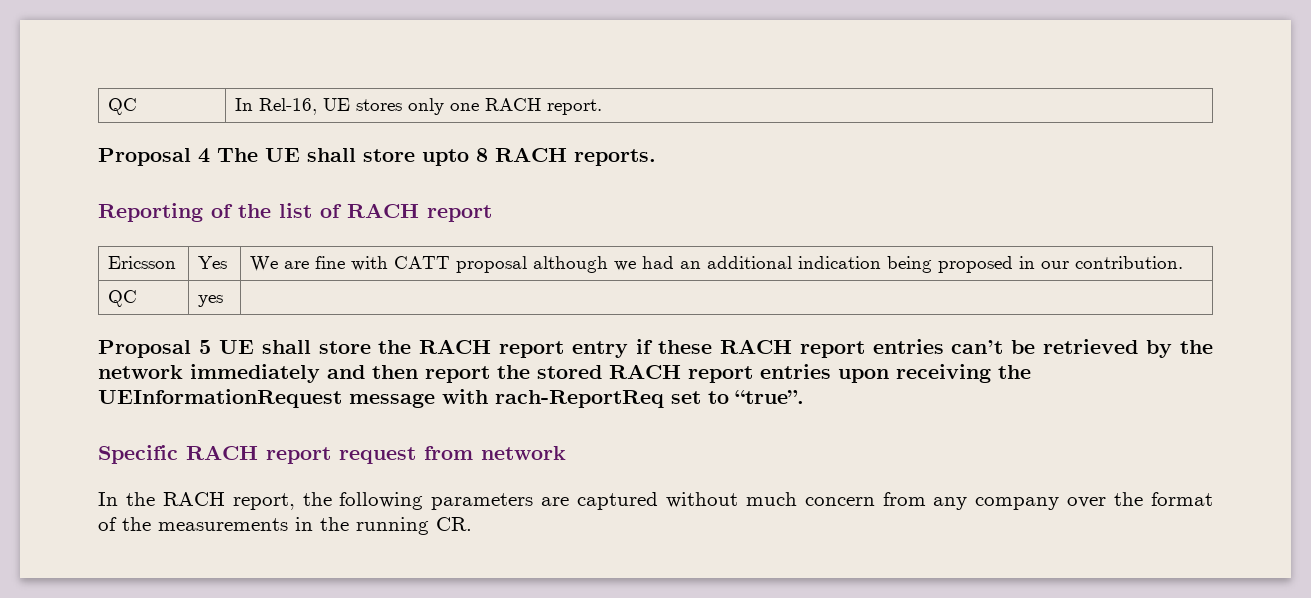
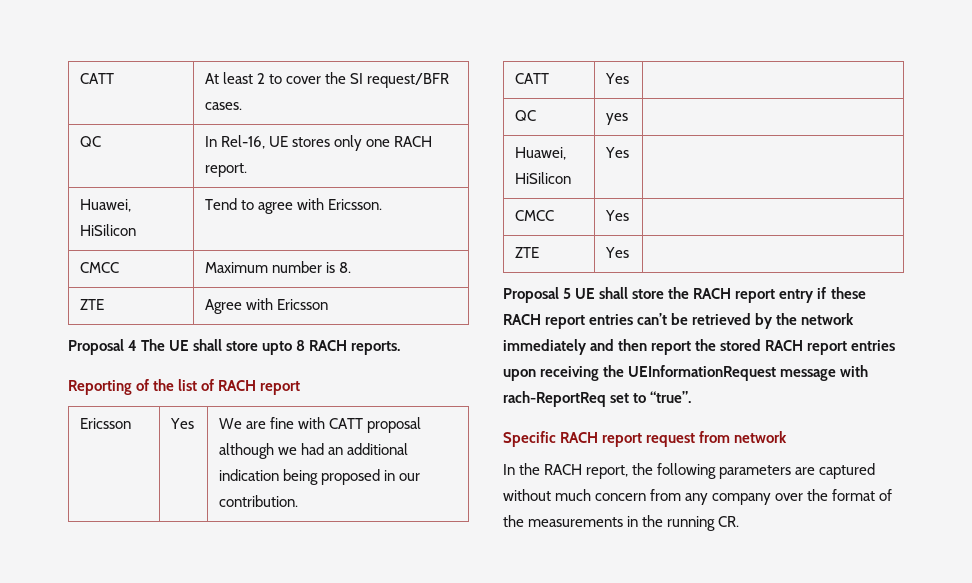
(108, 106) none -> [79,73,114,84] [204,72,450,88] [204,102,242,110] CATT | At least 2 to cover the SI request/BFR cases. //
(603, 107) none -> [79,199,131,212] [79,224,136,236] [204,198,383,214] [79,262,119,273] [204,261,352,273] [79,299,104,310] [204,298,329,314] // Huawei, HiSilicon | Tend to agree with Ericsson. // CMCC | Maximum number is 8. // ZTE | Agree with Ericsson
(1184, 262) none -> [514,73,549,84] [604,73,629,84] // CATT | Yes |
(224, 301) none -> [514,147,566,160] [514,172,571,184] [604,147,629,158] [514,210,554,221] [604,210,629,221] [514,247,539,258] [604,247,629,258] // Huawei, HiSilicon | Yes | // CMCC | Yes | // ZTE | Yes |

